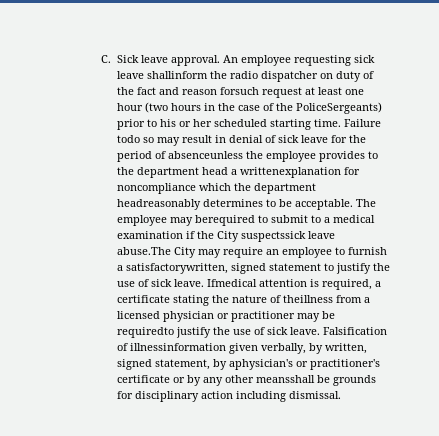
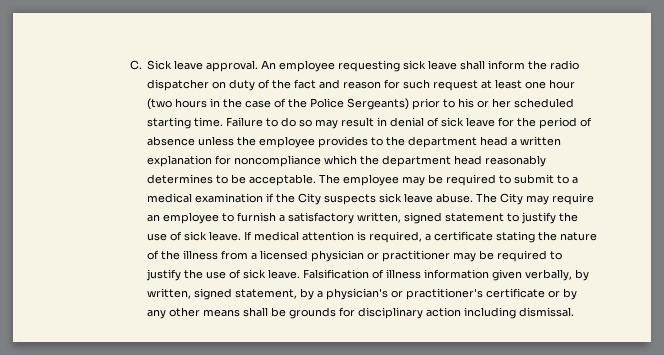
[146,71,208,79] shallinform -> [460,60,526,70] shall inform
[219,87,259,95] forsuch -> [384,79,431,89] for such
[295,102,382,114] PoliceSergeants) -> [310,98,410,110] Police Sergeants)
[116,135,140,143] todo -> [266,117,297,127] to do
[167,151,243,159] absenceunless -> [147,136,235,146] absence unless
[239,167,341,178] writtenexplanation -> [520,136,562,146] [147,155,213,167] written explanation
[116,199,201,210] headreasonably -> [454,155,547,167] head reasonably
[194,215,255,226] berequired -> [428,174,497,186] be required
[240,231,335,242] [116,247,171,255] suspectssick leave abuse.The -> [324,193,498,205] suspects sick leave abuse. The
[125,263,228,274] satisfactorywritten, -> [288,212,402,224] satisfactory written,
[206,279,257,287] Ifmedical -> [244,231,300,241] If medical
[282,295,333,303] theillness -> [161,250,219,260] the illness
[116,327,174,338] requiredto -> [497,250,563,262] required to
[129,343,226,351] illnessinformation -> [386,269,490,279] illness information
[228,359,293,370] aphysician's -> [317,288,389,300] a physician's
[255,375,315,383] meansshall -> [203,307,269,317] means shall

